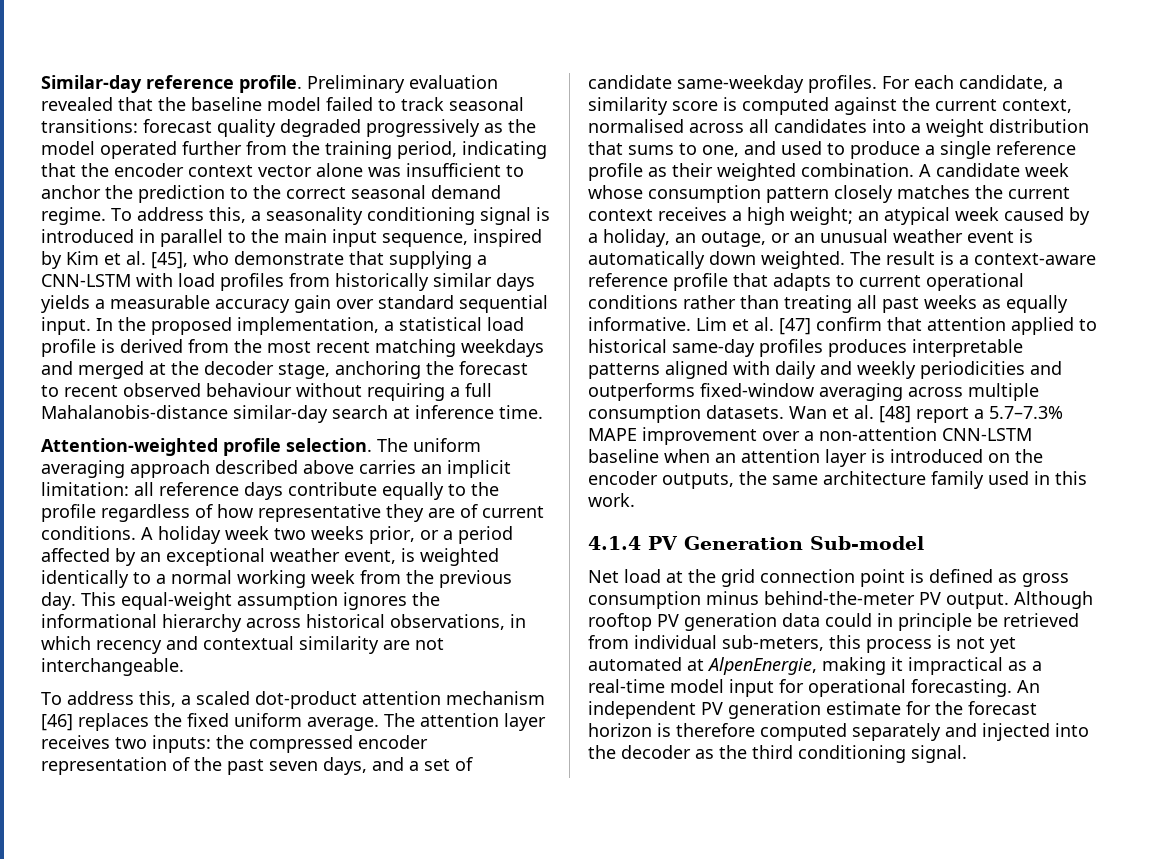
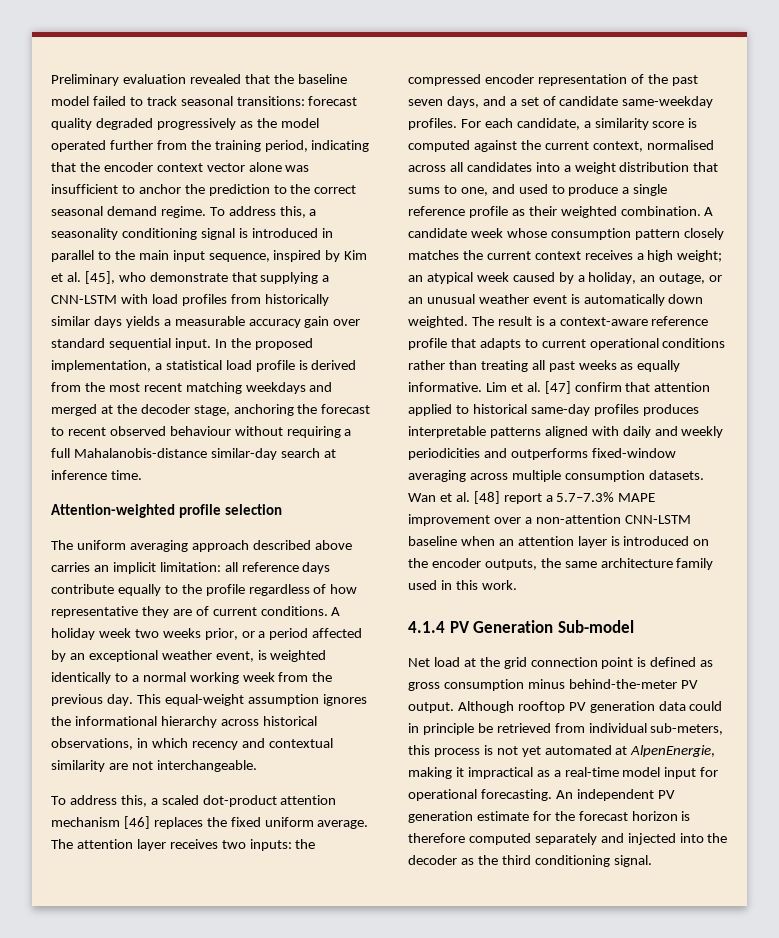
[41,75,302,93] Similar-day reference profile. -> (51, 80) none
[286,438,372,452] selection. -> [224,504,282,515] selection //

